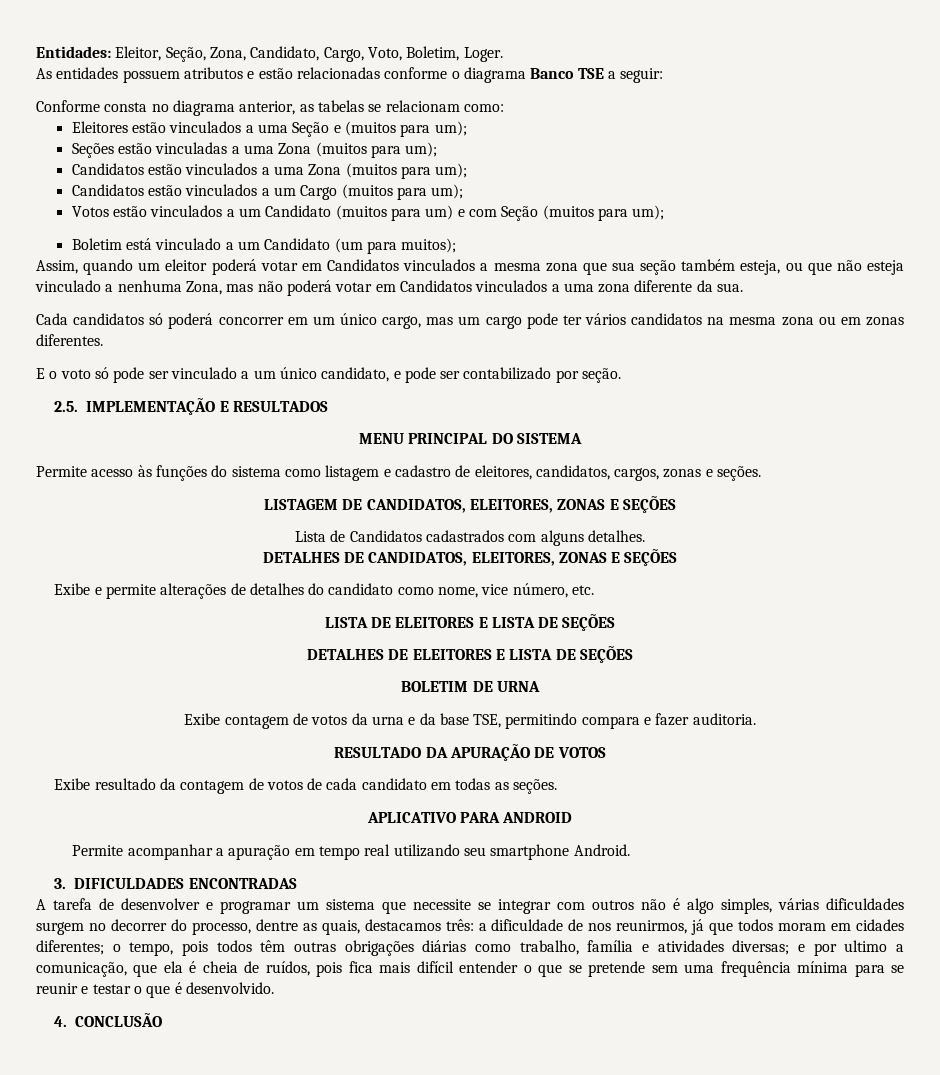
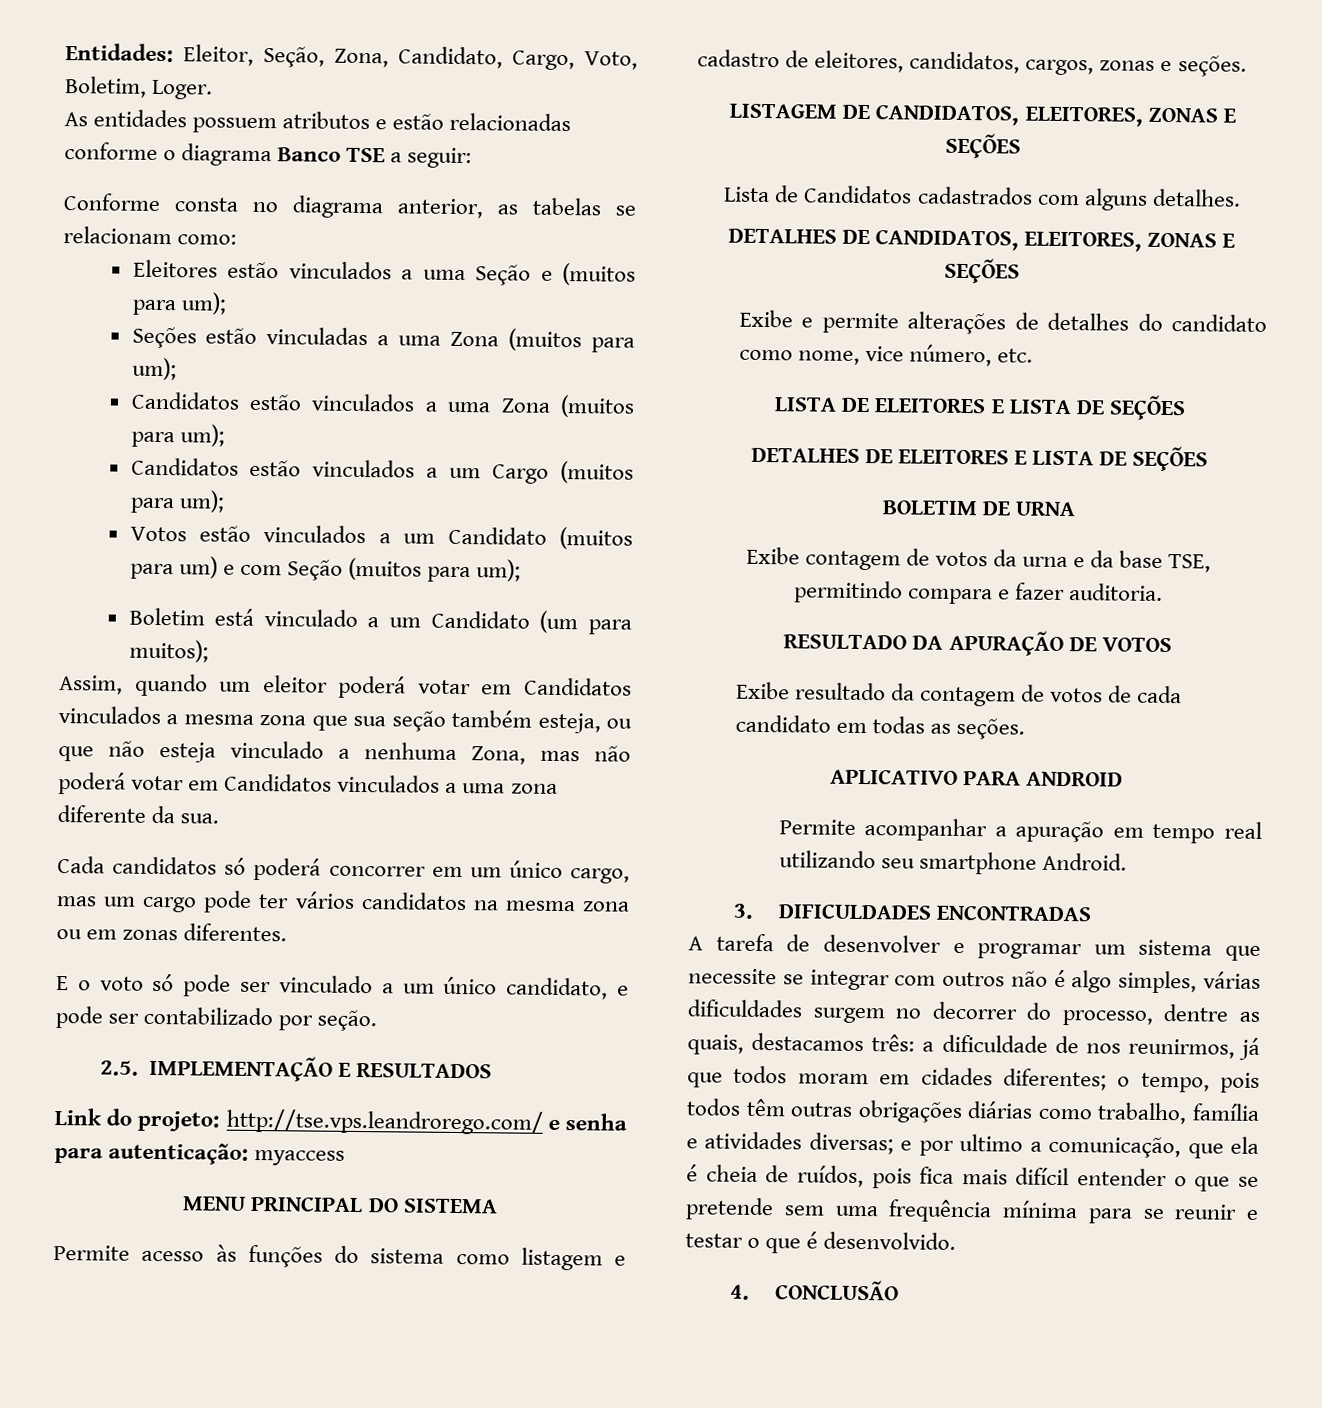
(328, 406) none -> [54,1107,627,1135] [54,1142,346,1166] // Link do projeto: http://tse.vps.leandrorego.com/ e senha para autenticação: myaccess

